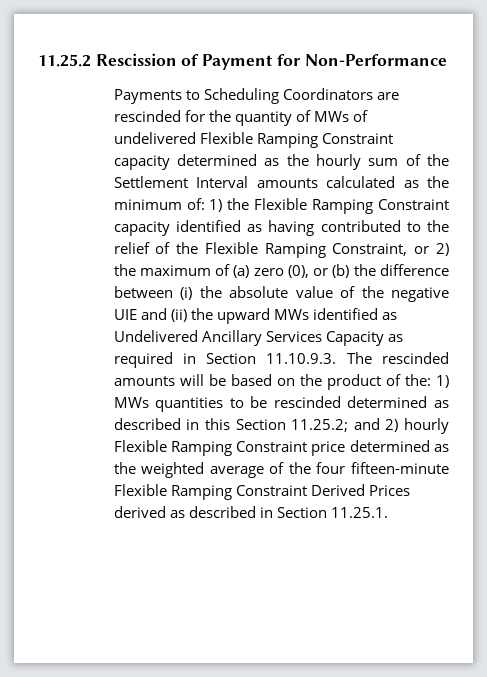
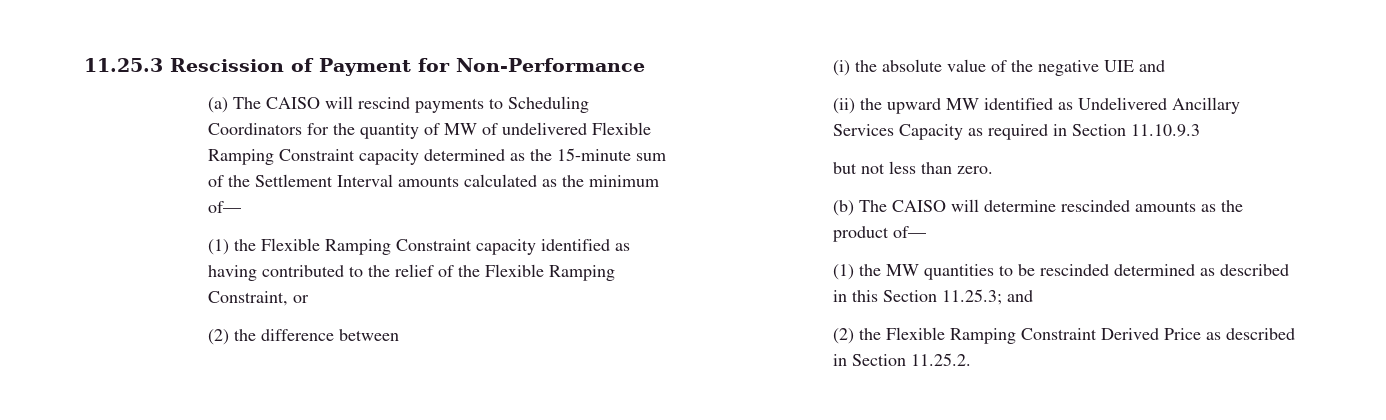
[38,54,91,67] 11.25.2 -> [84,58,163,72] 11.25.3
[113,89,182,104] Payments -> [208,96,485,113] (a) The CAISO will rescind payments
[376,92,399,100] [113,110,181,122] are rescinded -> (303, 129) none
[313,111,349,122] MWs -> [444,123,478,135] MW
[316,154,362,170] hourly -> [557,148,632,161] 15-minute
[186,198,223,212] of: 1) -> [208,201,242,213] [208,239,230,255] of— // (1)
[435,243,449,256] [113,264,350,278] 2) the maximum of (a) zero (0), or (b) -> [208,329,230,345] // (2)
(173, 292) none -> (400, 335) //
(167, 314) none -> (1166, 66) //
[273,309,309,320] MWs -> [946,98,980,110] MW
[266,352,450,364] [113,374,450,390] [113,397,149,408] 11.10.9.3. The rescinded amounts will be based on the product of the: 1) MWs -> [1131,124,1201,137] [833,161,994,174] [833,199,1244,216] [833,226,927,242] [833,264,920,280] 11.10.9.3 // but not less than zero. // (b) The CAISO will determine rescinded amounts as the product of— // (1) the MW
[291,418,450,434] [113,440,450,456] [113,462,449,478] 11.25.2; and 2) hourly Flexible Ramping Constraint price determined as the weighted average of the four fifteen-minute -> [942,289,1034,305] [833,328,882,344] 11.25.3; and // (2) the
[368,485,410,496] [113,506,166,518] Prices derived -> [1164,328,1202,340] Price
[330,507,388,518] 11.25.1. -> [911,353,972,366] 11.25.2.

